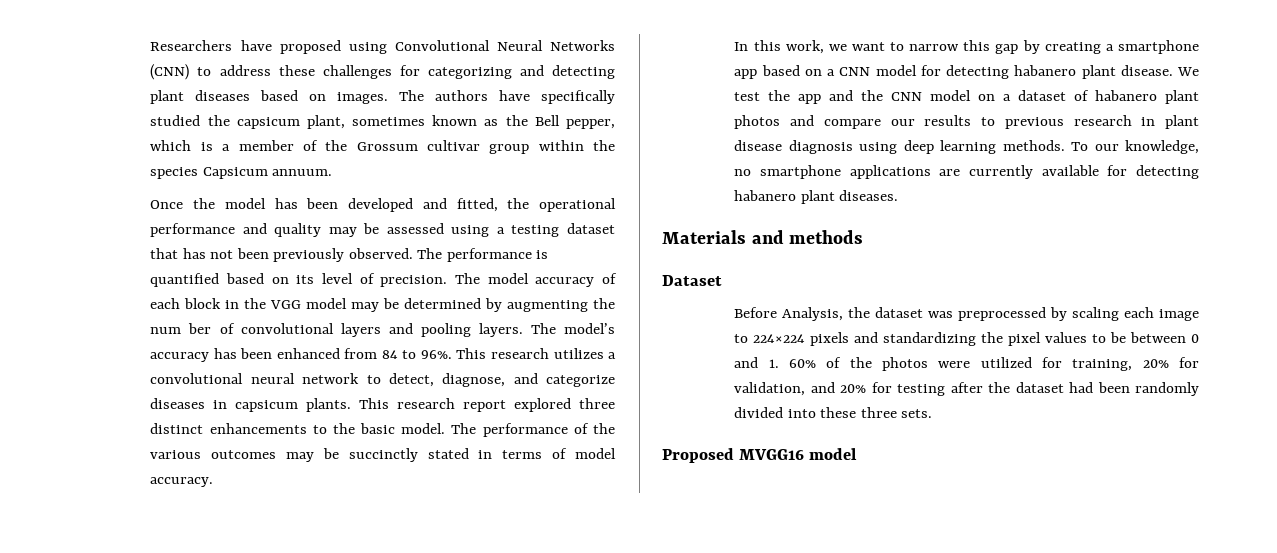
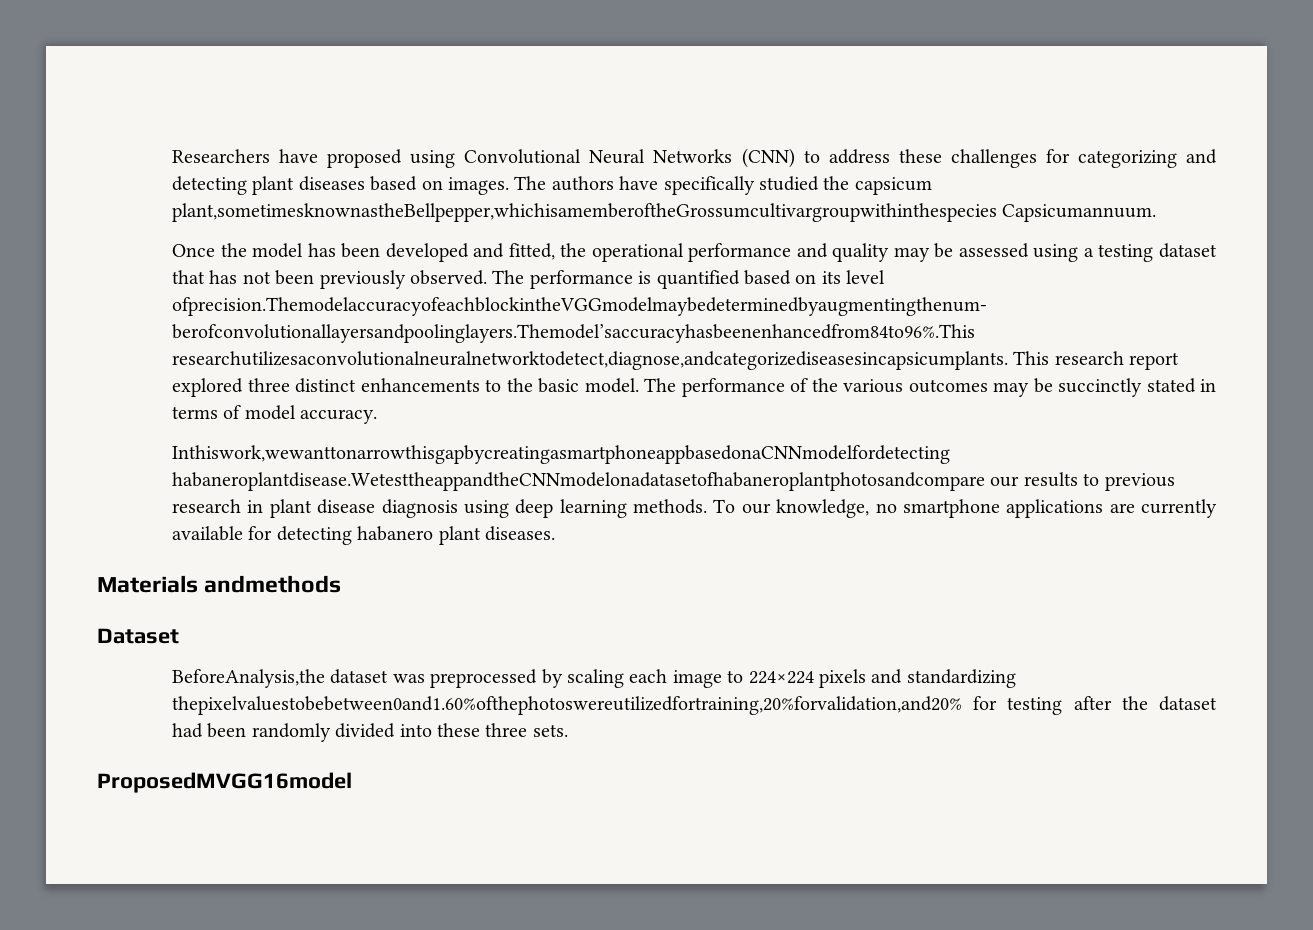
[306,115,615,129] [150,140,615,154] [150,167,333,179] plant, sometimes known as the Bell pepper, which is a member of the Grossum cultivar group within the species Capsicum annuum. -> [172,203,1157,222] plant,sometimesknownastheBellpepper,whichisamemberoftheGrossumcultivargroupwithinthespecies Capsicumannuum.
[359,273,617,287] [150,298,615,312] [150,323,616,337] [150,348,616,362] [150,373,616,387] [150,398,352,412] of precision. The model accuracy of each block in the VGG model may be determined by augmenting the num ber of convolutional layers and pooling layers. The model’s accuracy has been enhanced from 84 to 96%. This research utilizes a convolutional neural network to detect, diagnose, and categorize diseases in capsicum plants. -> [172,297,988,316] [172,324,976,343] [172,351,1009,370] ofprecision.ThemodelaccuracyofeachblockintheVGGmodelmaybedeterminedbyaugmentingthenum- berofconvolutionallayersandpoolinglayers.Themodel’saccuracyhasbeenenhancedfrom84to96%.This researchutilizesaconvolutionalneuralnetworktodetect,diagnose,andcategorizediseasesincapsicumplants.
[734,40,1199,54] [734,65,1199,79] [734,90,1199,104] [734,115,881,129] In this work, we want to narrow this gap by creating a smartphone app based on a CNN model for detecting habanero plant disease. We test the app and the CNN model on a dataset of habanero plant photos and compare -> [172,445,951,464] [172,472,986,491] Inthiswork,wewanttonarrowthisgapbycreatingasmartphoneappbasedonaCNNmodelfordetecting habaneroplantdisease.WetesttheappandtheCNNmodelonadatasetofhabaneroplantphotosandcompare
[751,230,864,244] and methods -> [204,575,342,593] andmethods
[734,307,871,321] Before Analysis, the -> [172,669,326,688] BeforeAnalysis,the
[981,332,1199,346] [734,357,1199,371] [734,382,867,396] the pixel values to be between 0 and 1. 60% of the photos were utilized for training, 20% for validation, and 20% -> [172,696,963,715] thepixelvaluestobebetween0and1.60%ofthephotoswereutilizedfortraining,20%forvalidation,and20%
[662,448,858,463] Proposed MVGG16 model -> [97,772,352,793] ProposedMVGG16model

